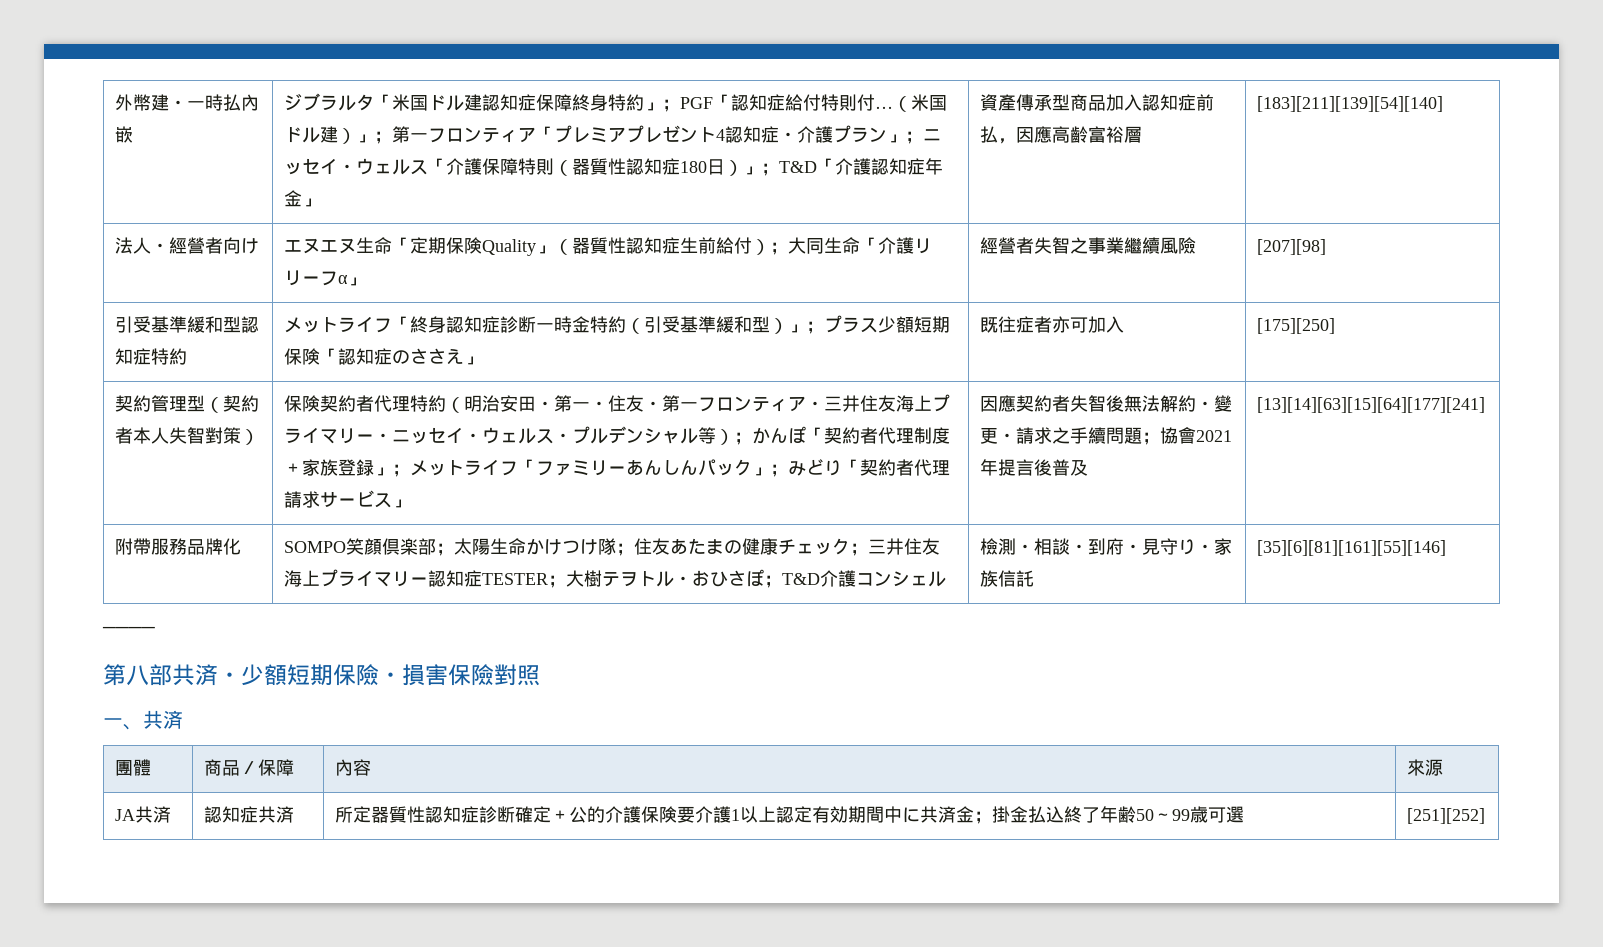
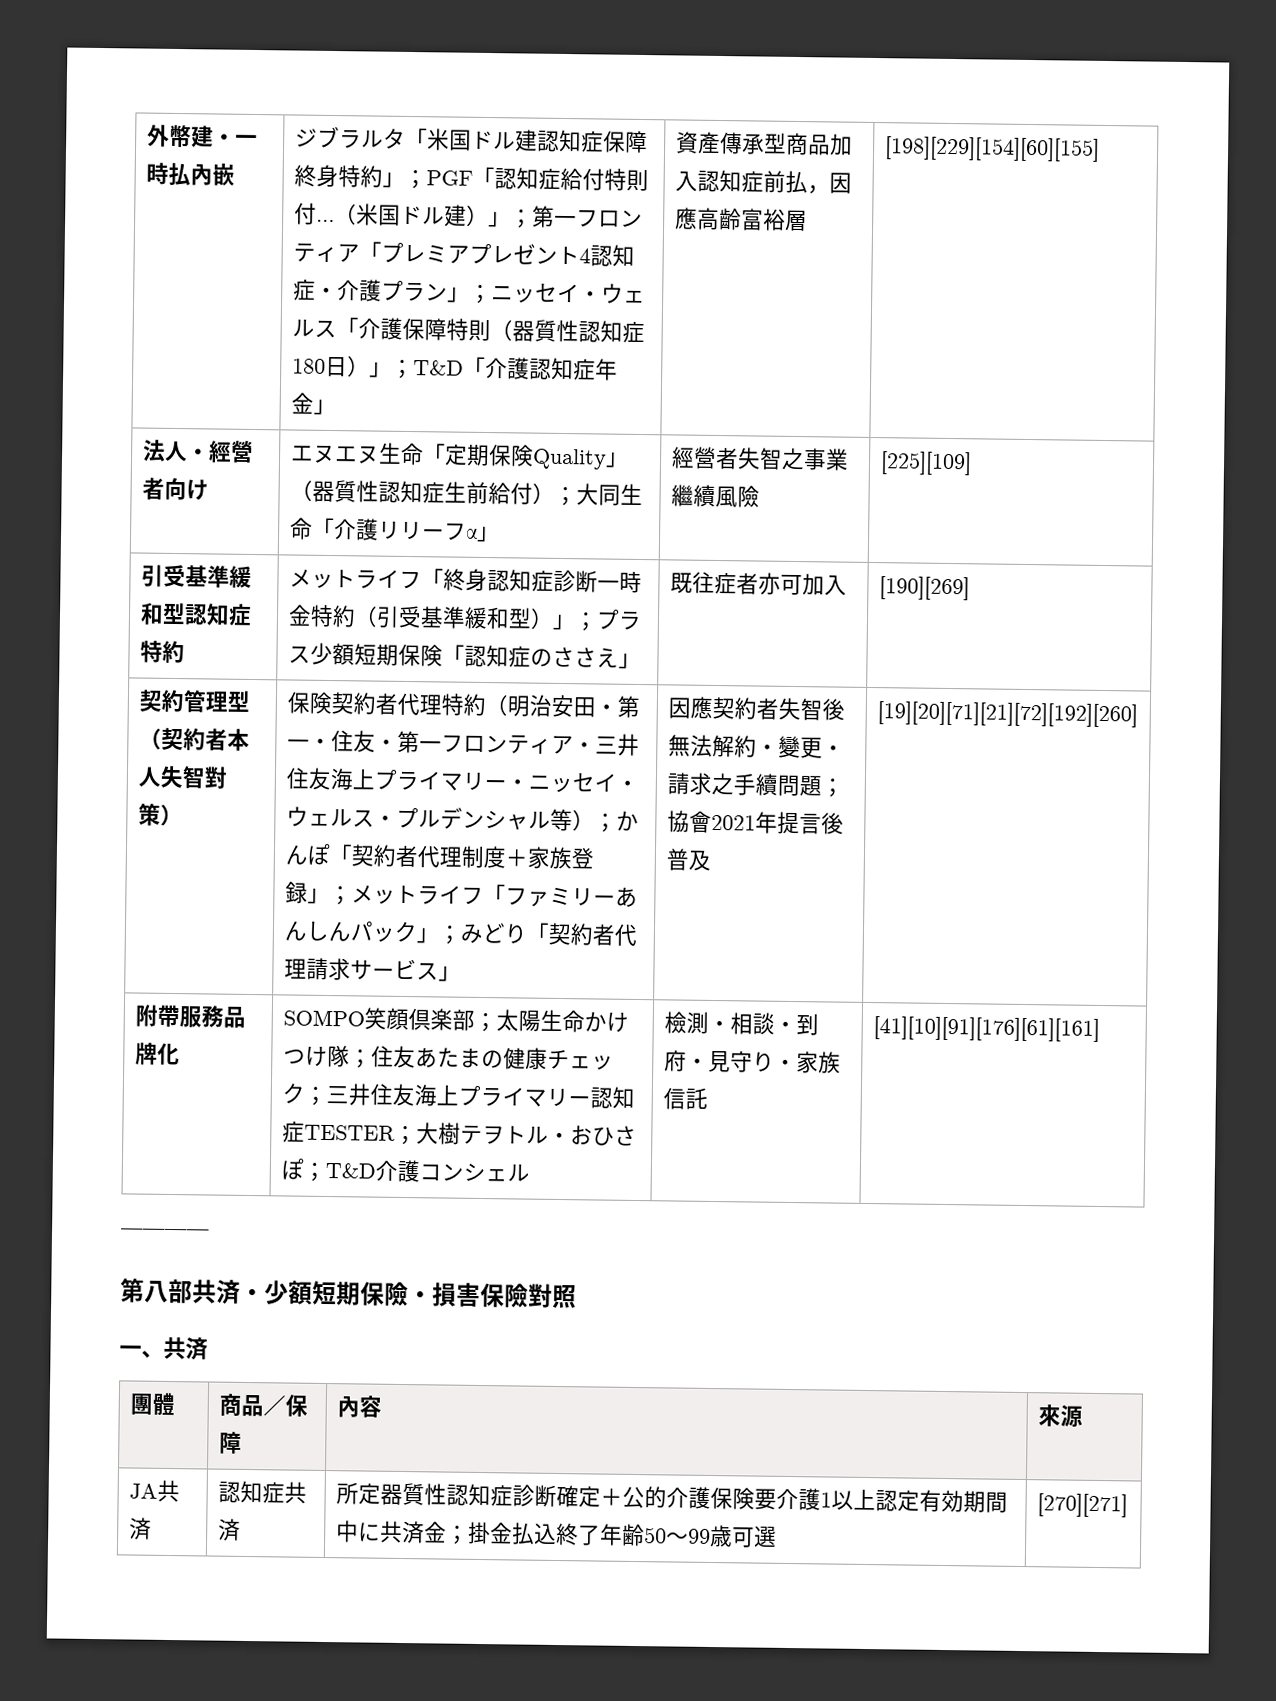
[1257,96,1444,112] [183][211][139][54][140] -> [883,136,1100,162] [198][229][154][60][155]
[1257,239,1327,255] [207][98] -> [879,451,972,476] [225][109]
[1257,318,1336,334] [175][250] -> [878,576,970,601] [190][269]
[1257,397,1486,413] [13][14][63][15][64][177][241] -> [876,701,1138,728] [19][20][71][21][72][192][260]
[1257,540,1447,556] [35][6][81][161][55][146] -> [872,1016,1100,1042] [41][10][91][176][61][161]
[1407,808,1486,824] [251][252] -> [1036,1493,1128,1518] [270][271]

